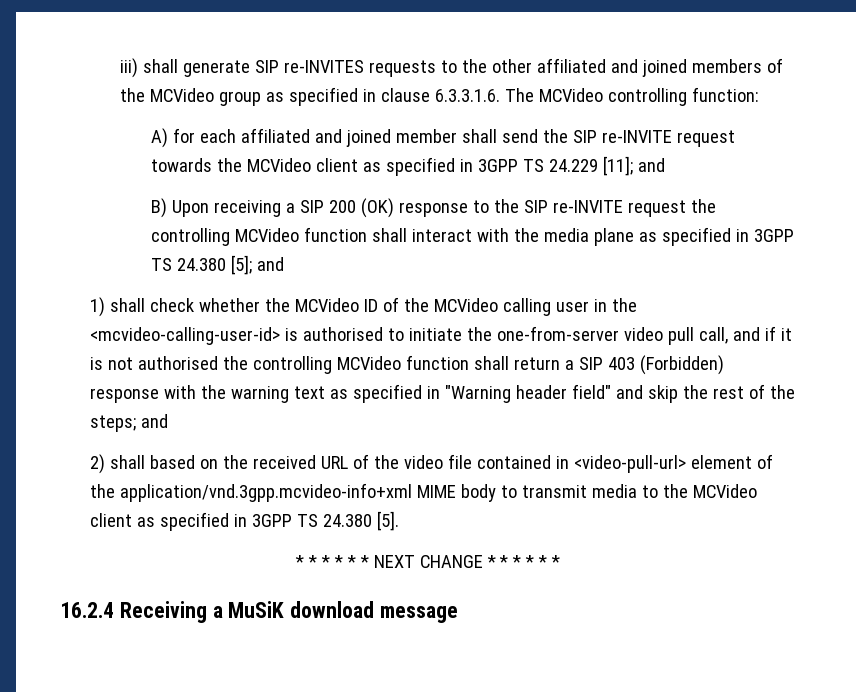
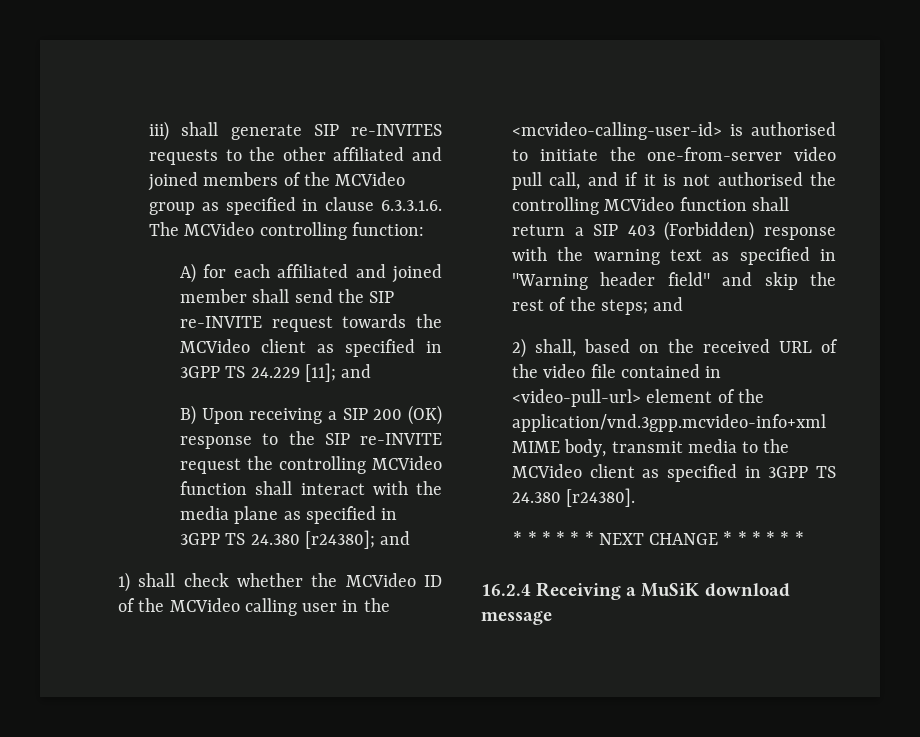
[230,255,252,275] [5]; -> [304,530,375,549] [r24380];
[110,455,146,469] shall -> [535,339,577,357] shall,
[461,484,518,502] body to -> [564,439,607,457] body,
[377,511,400,531] [5]. -> [566,488,636,507] [r24380].

